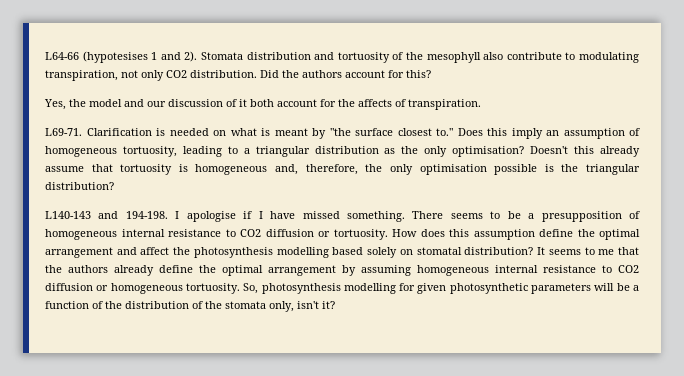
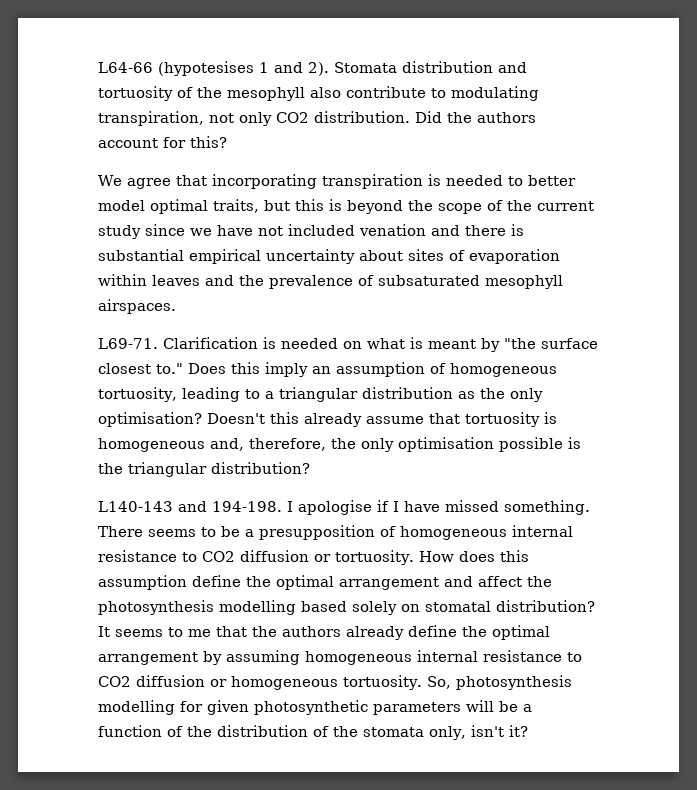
[44,99,481,110] Yes, the model and our discussion of it both account for the affects of transpiration. -> [98,174,576,189] [98,199,594,214] [98,224,524,239] [98,249,560,264] [98,274,563,289] [98,299,176,314] We agree that incorporating transpiration is needed to better model optimal traits, but this is beyond the scope of the current study since we have not included venation and there is substantial empirical uncertainty about sites of evaporation within leaves and the prevalence of subsaturated mesophyll airspaces.

